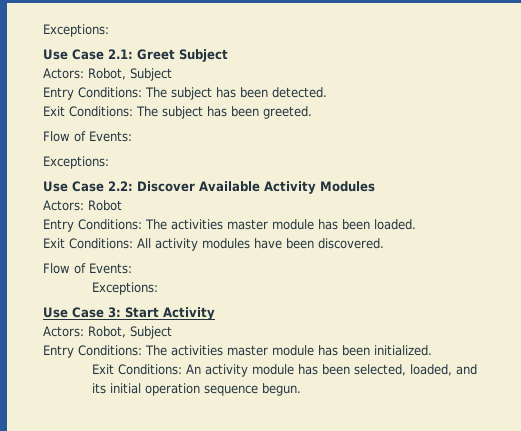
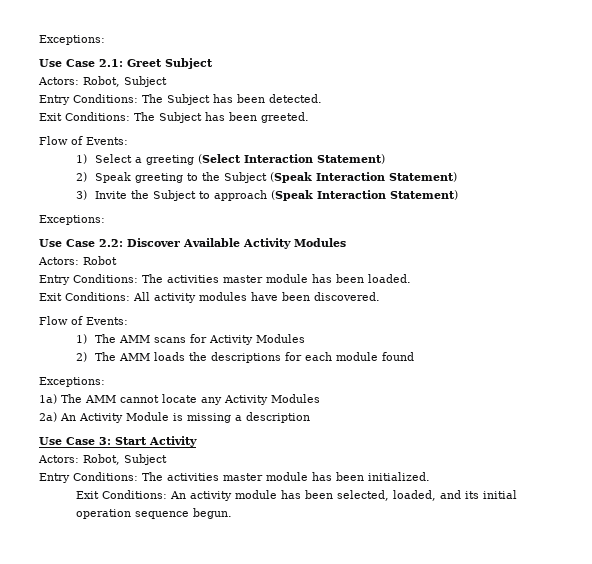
[171,87,212,100] subject -> [167,94,210,105] Subject
[162,106,203,119] subject -> [159,112,202,123] Subject
(132, 136) none -> [76,154,385,165] [76,172,457,183] [76,190,458,201] // 1) Select a greeting (Select Interaction Statement) // 2) Speak greeting to the Subject (Speak Interaction Statement) // 3) Invite the Subject to approach (Speak Interaction Statement)
[91,282,158,295] Exceptions: -> [76,334,305,345] [76,352,414,363] [39,377,105,387] [39,394,320,405] [39,412,310,423] 1) The AMM scans for Activity Modules // 2) The AMM loads the descriptions for each module found // Exceptions: // 1a) The AMM cannot locate any Activity Modules // 2a) An Activity Module is missing a description

